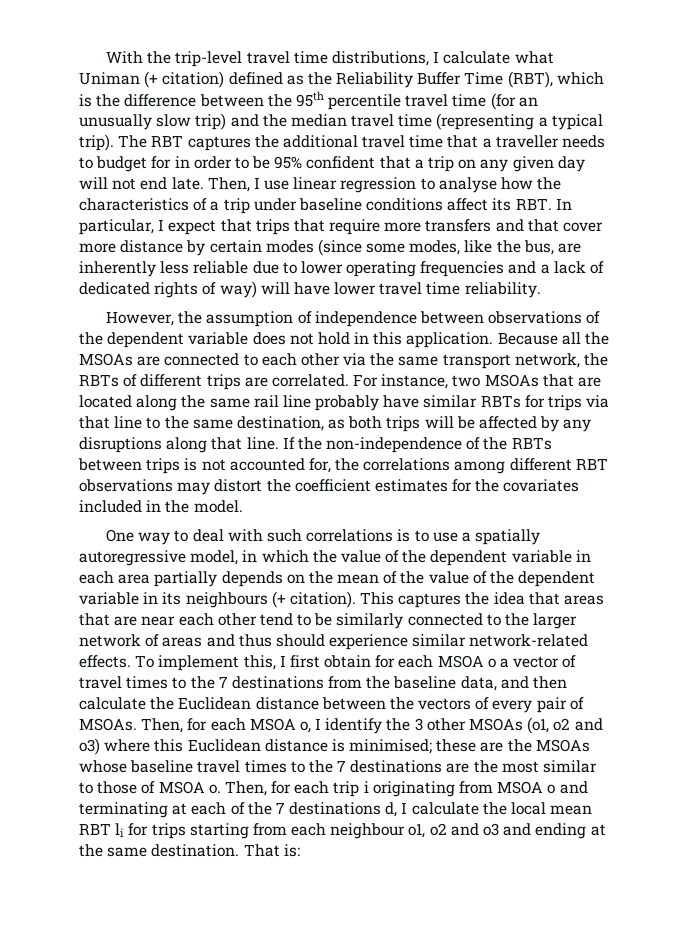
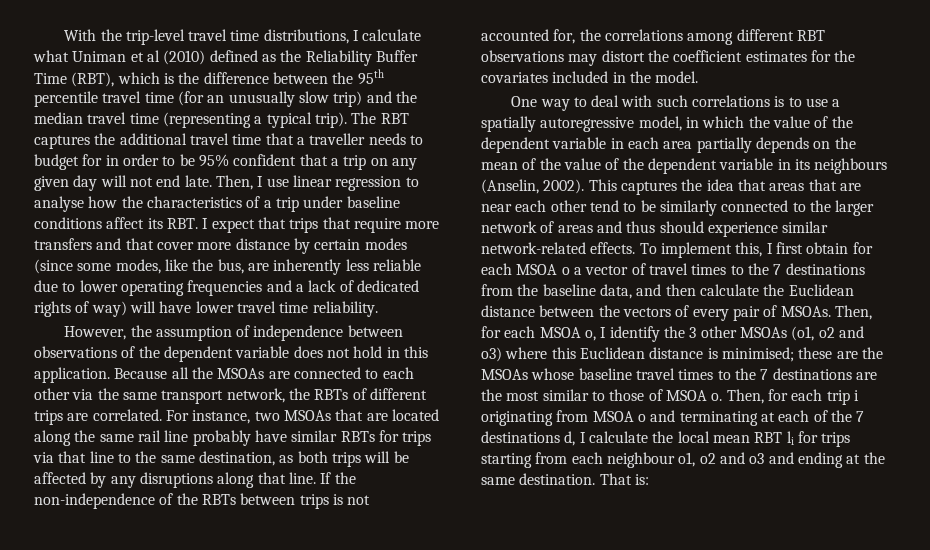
[144,71,225,88] (+ citation) -> [130,50,206,65] et al (2010)
[555,198,572,210] [79,219,154,235] In particular, -> (198, 223) none
[271,591,356,608] (+ citation). -> [481,179,585,194] (Anselin, 2002).

